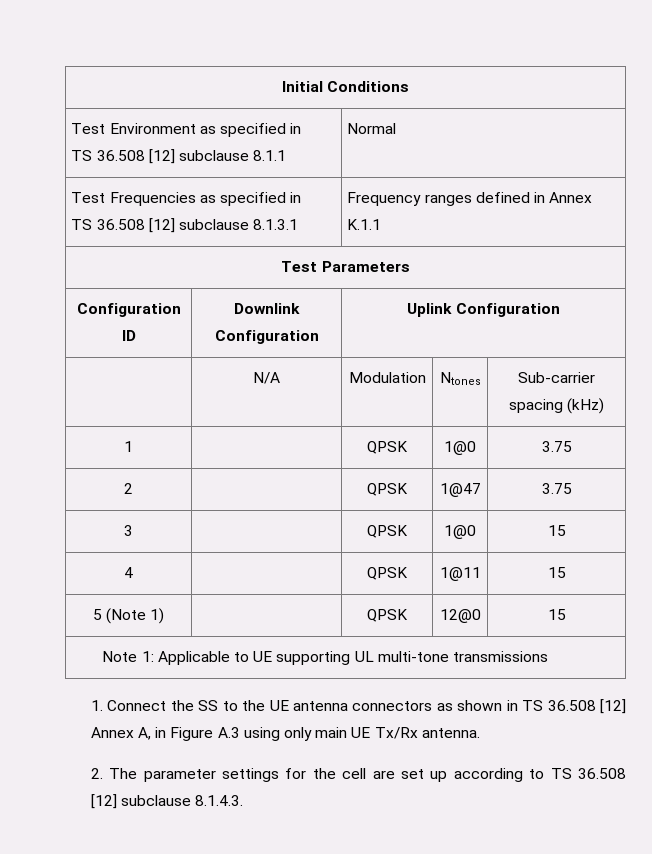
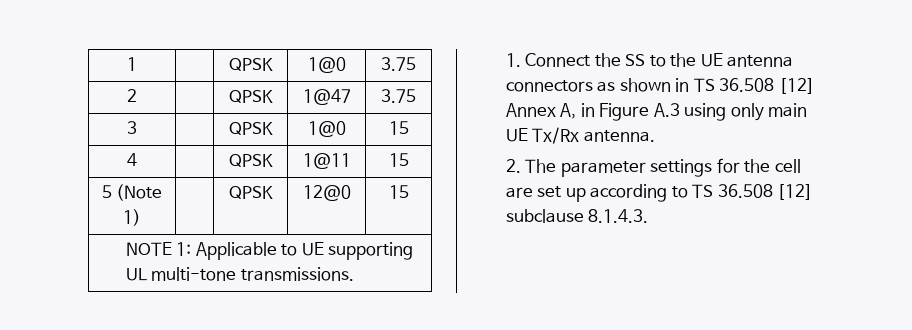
[281,81,410,92] [71,123,302,137] [71,149,287,164] [347,123,397,134] [71,192,302,206] [71,218,299,233] [347,192,593,206] [347,219,382,230] [281,261,410,272] [76,303,181,317] [121,330,136,341] [234,303,300,314] [214,330,319,344] [407,303,560,317] [253,372,280,384] [348,372,426,383] [439,372,481,385] [518,372,595,383] [508,398,605,414] Initial Conditions // Test Environment as specified in // TS 36.508 [12] subclause 8.1.1 | Normal // Test Frequencies as specified in // TS 36.508 [12] subclause 8.1.3.1 | Frequency ranges defined in Annex K.1.1 // Test Parameters // Configuration ID | Downlink Configuration | Uplink Configuration // | N/A | Modulation | Ntones | Sub-carrier spacing (kHz) // -> (127, 64) none
[102,651,138,662] Note -> [125,242,172,256] NOTE
[452,651,548,662] transmissions -> [240,267,354,281] transmissions.

